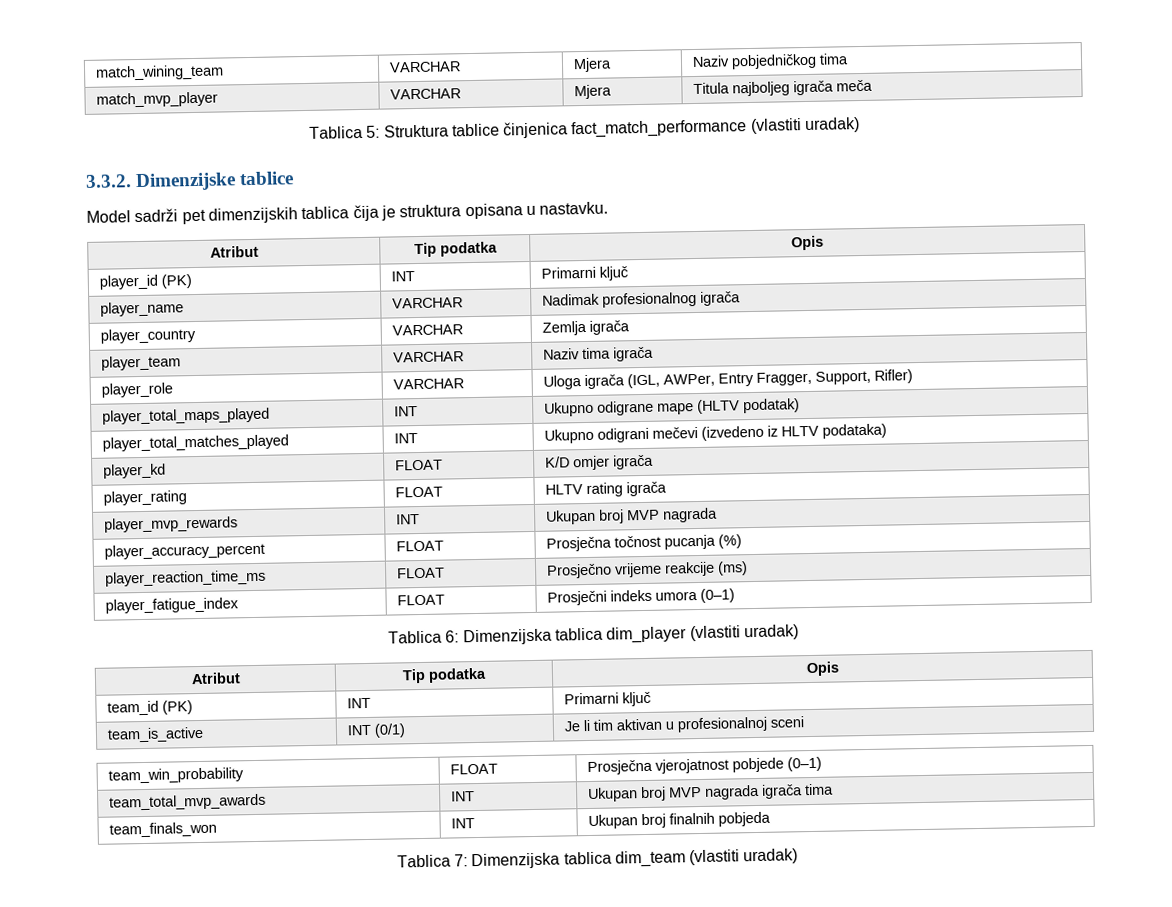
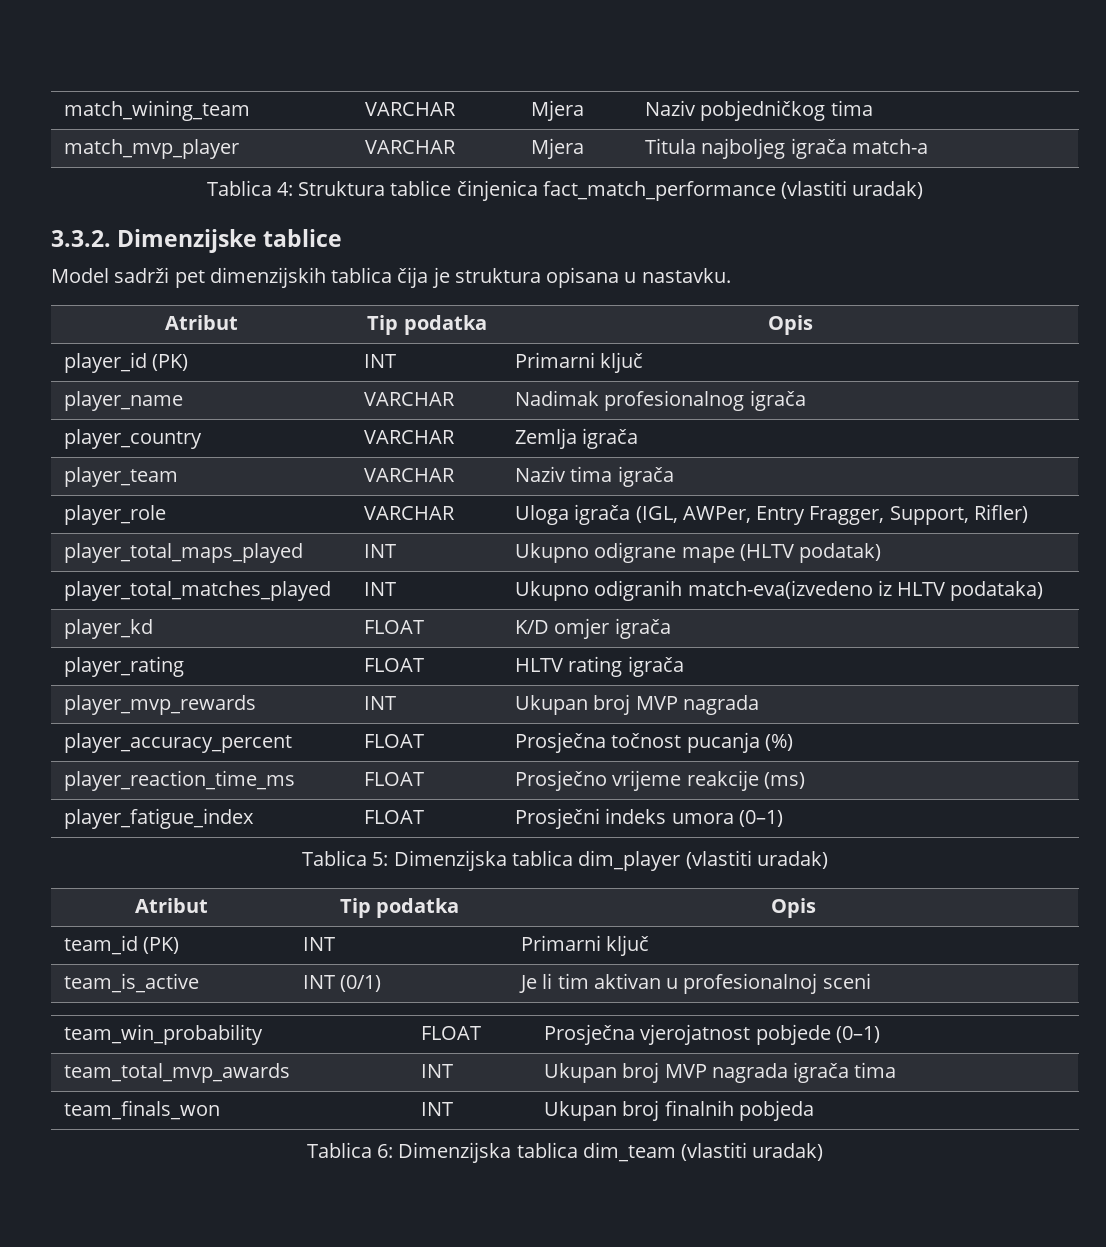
[836,79,874,92] [308,125,381,139] meča // Tablica 5: -> [851,139,928,154] [206,180,293,196] match-a // Tablica 4:
[597,425,765,443] odigrani mečevi (izvedeno -> [594,580,873,601] odigranih match-eva(izvedeno
[445,630,460,643] 6: -> [372,852,389,866] 5:
[453,854,468,867] 7: -> [376,1144,393,1158] 6:

